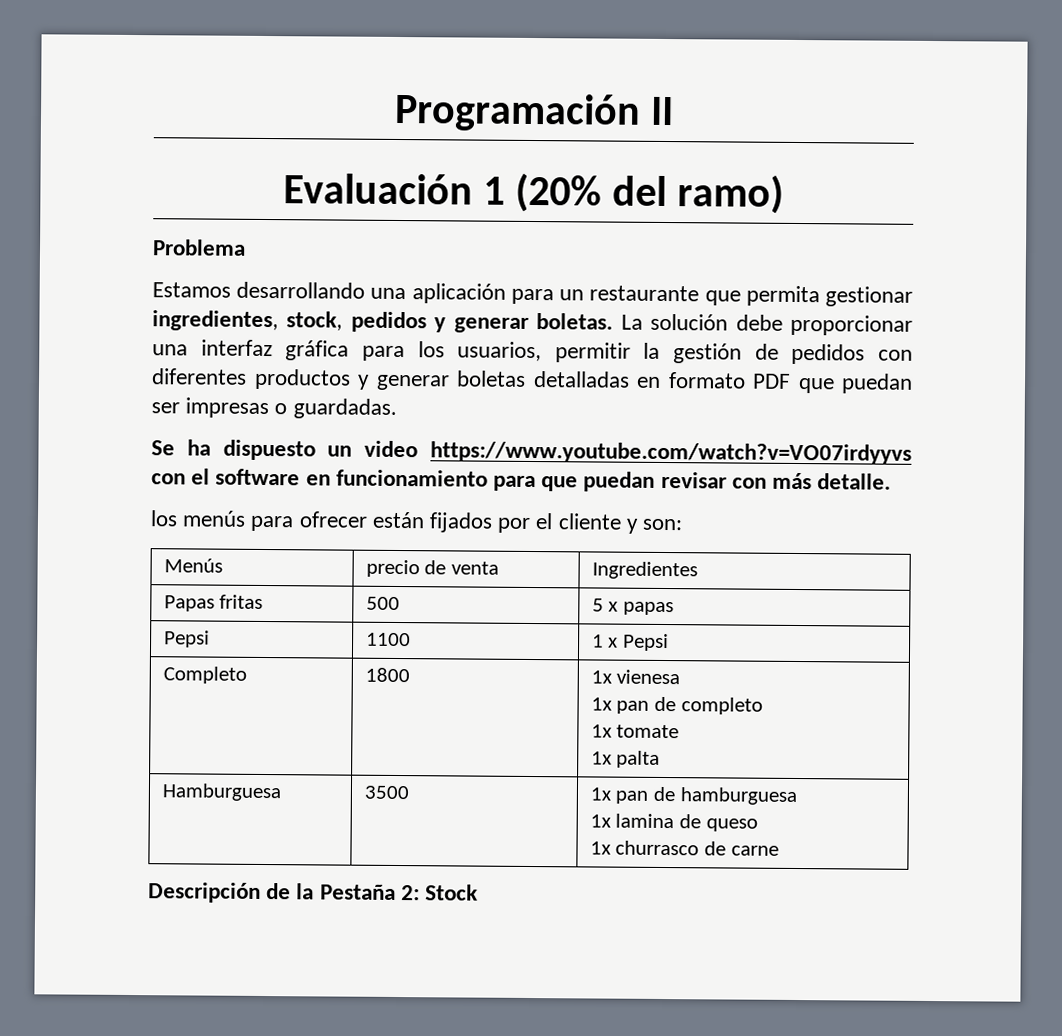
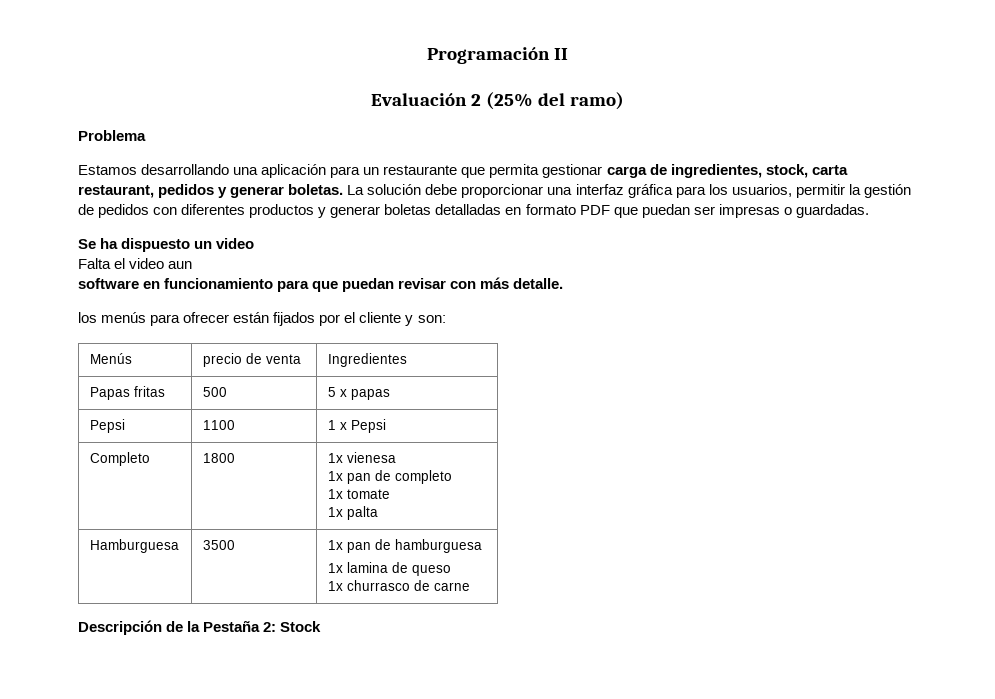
[482,172,602,213] 1 (20% -> [471,92,533,110] 2 (25%
[152,310,344,332] ingredientes, stock, -> [606,164,848,178] [78,185,154,198] carga de ingredientes, stock, carta restaurant,
[430,441,912,465] [151,468,211,485] https://www.youtube.com/watch?v=VO07irdyyvs con el -> [78,258,193,269] // Falta el video aun //

